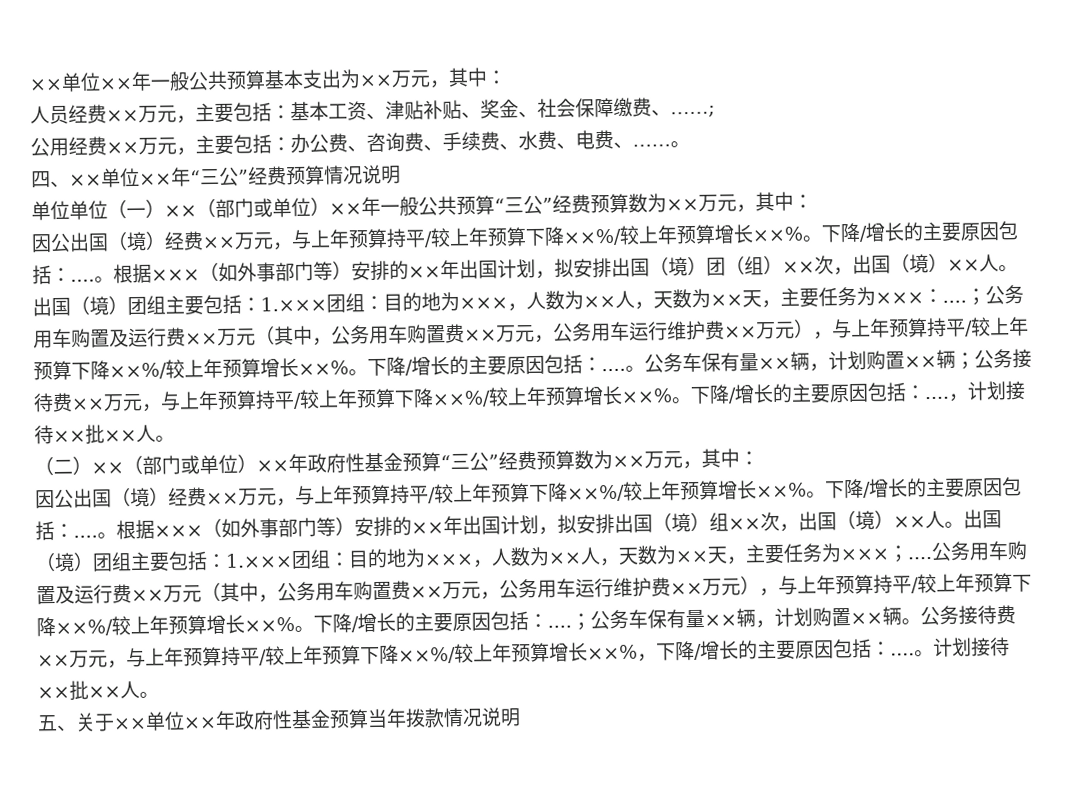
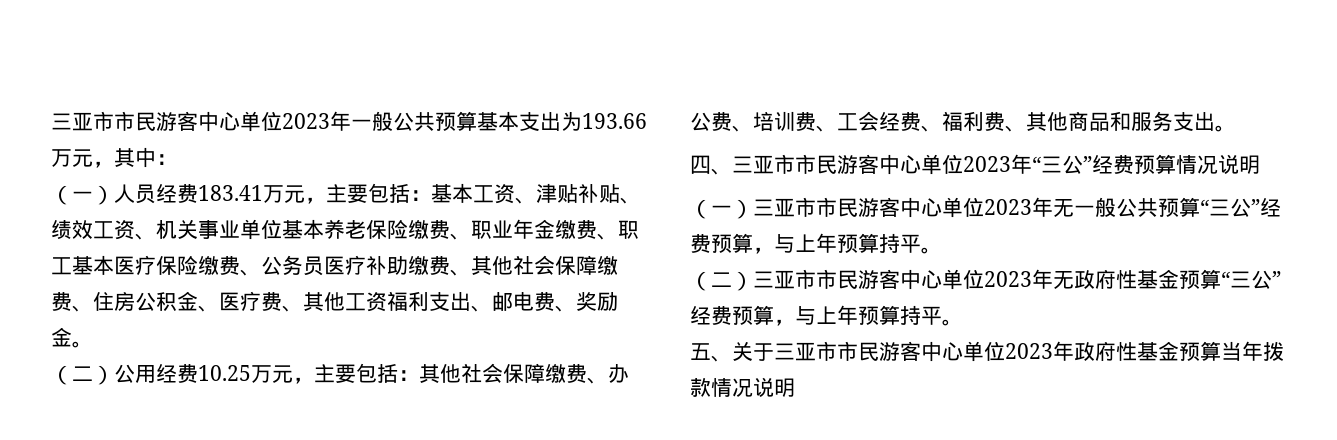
[29,72,133,92] ××单位×× -> [51,111,330,132] 三亚市市民游客中心单位2023
[359,67,507,89] ××万元，其中： // -> [582,113,647,129] [51,147,177,168] [51,185,114,205] 193.66万元，其中： // （一）
[106,109,139,122] ×× -> [198,185,263,201] 183.41
[480,97,715,119] 奖金、社会保障缴费、……; // -> [51,219,639,240] [51,255,618,276] [51,291,618,312] [51,327,93,348] [51,365,114,385] 绩效工资、机关事业单位基本养老保险缴费、职业年金缴费、职工基本医疗保险缴费、公务员医疗补助缴费、其他社会保障缴费、住房公积金、医疗费、其他工资福利支出、邮电费、奖励金。 // （二）
[106,129,690,156] [31,167,172,188] ××万元，主要包括：办公费、咨询费、手续费、水费、电费、……。 // 四、××单位×× -> [198,363,629,384] [690,111,1236,132] [690,154,1011,175] 10.25万元，主要包括：其他社会保障缴费、办公费、培训费、工会经费、福利费、其他商品和服务支出。 // 四、三亚市市民游客中心单位2023
[31,196,381,221] 单位单位（一）××（部门或单位）××年 -> [690,197,1074,219] （一）三亚市市民游客中心单位2023年无
[628,191,813,213] [31,220,1019,253] [32,253,1018,285] [32,284,1024,317] [33,316,1029,349] [33,348,1032,381] [33,380,1026,413] [34,424,175,445] [34,453,308,477] 数为××万元，其中： // 因公出国（境）经费××万元，与上年预算持平/较上年预算下降××%/较上年预算增长××%。下降/增长的主要原因包括：....。根据×××（如外事部门等）安排的××年出国计划，拟安排出国（境）团（组）××次，出国（境）××人。出国（境）团组主要包括：1.×××团组：目的地为×××，人数为××人，天数为××天，主要任务为×××：....；公务用车购置及运行费××万元（其中，公务用车购置费××万元，公务用车运行维护费××万元），与上年预算持平/较上年预算下降××%/较上年预算增长××%。下降/增长的主要原因包括：....。公务车保有量××辆，计划购置××辆；公务接待费××万元，与上年预算持平/较上年预算下降××%/较上年预算增长××%。下降/增长的主要原因包括：....，计划接待××批××人。 // （二）××（部门或单位）××年 -> [753,233,942,254] [690,269,1074,291] ，与上年预算持平。 // （二）三亚市市民游客中心单位2023年无
[574,448,759,470] [35,476,1022,509] [35,509,1002,541] [35,540,1028,573] [36,572,1032,605] [36,604,1016,637] [37,637,1010,669] [37,680,159,701] [37,711,217,732] 数为××万元，其中： // 因公出国（境）经费××万元，与上年预算持平/较上年预算下降××%/较上年预算增长××%。下降/增长的主要原因包括：....。根据×××（如外事部门等）安排的××年出国计划，拟安排出国（境）组××次，出国（境）××人。出国（境）团组主要包括：1.×××团组：目的地为×××，人数为××人，天数为××天，主要任务为×××；....公务用车购置及运行费××万元（其中，公务用车购置费××万元，公务用车运行维护费××万元），与上年预算持平/较上年预算下降××%/较上年预算增长××%。下降/增长的主要原因包括：....；公务车保有量××辆，计划购置××辆。公务接待费××万元，与上年预算持平/较上年预算下降××%/较上年预算增长××%，下降/增长的主要原因包括：....。计划接待××批××人。 // 五、关于××单位×× -> [774,305,963,326] [690,341,1053,362] ，与上年预算持平。 // 五、关于三亚市市民游客中心单位2023

